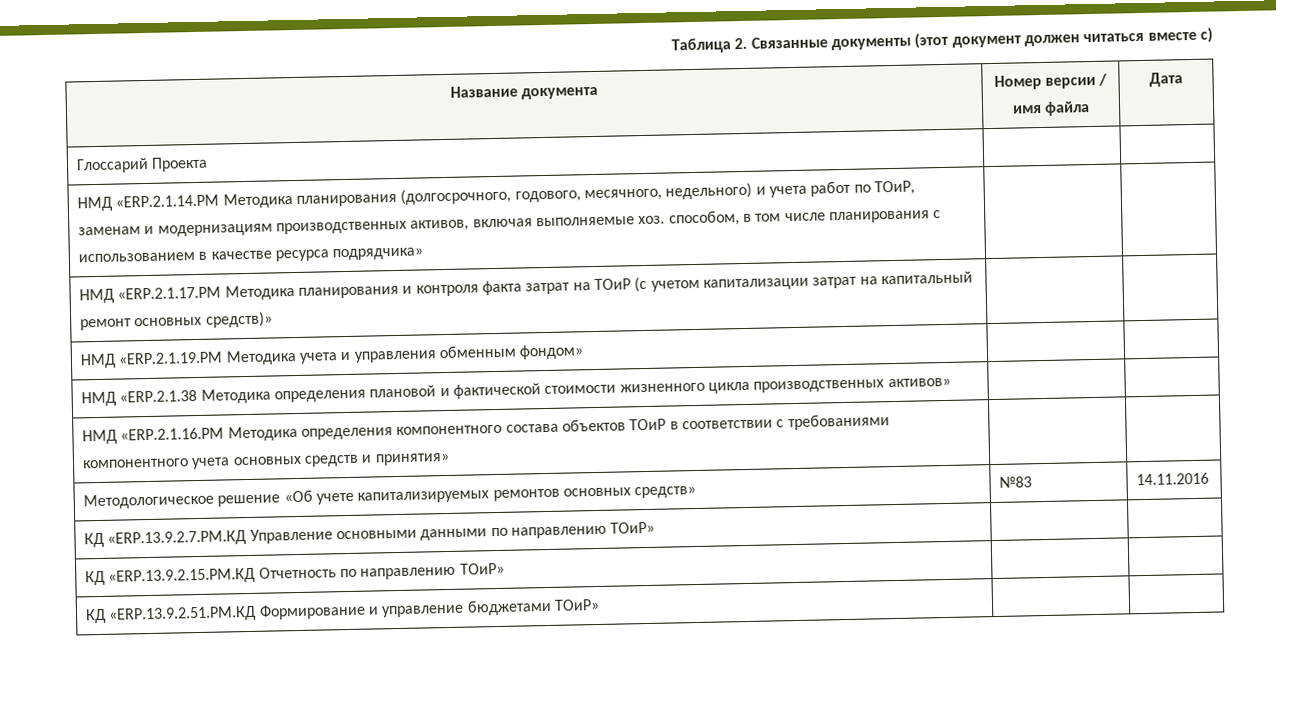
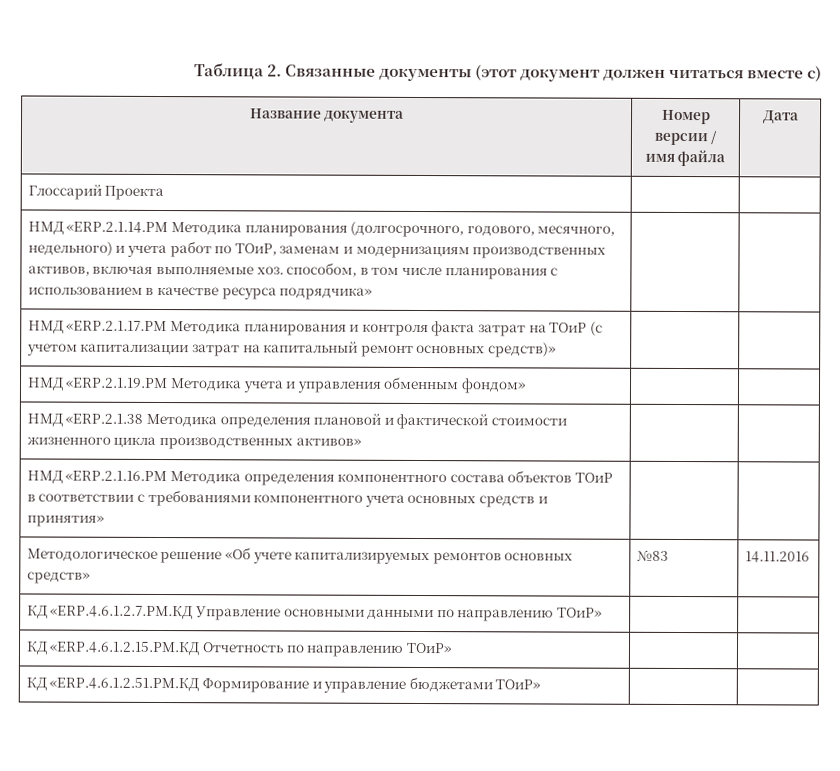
[107,530,247,547] «ERP.13.9.2.7.PM.КД -> [50,605,194,620] «ERP.4.6.1.2.7.PM.КД
[108,567,256,585] «ERP.13.9.2.15.PM.КД -> [49,641,201,656] «ERP.4.6.1.2.15.PM.КД
[108,605,257,623] «ERP.13.9.2.51.PM.КД -> [49,677,200,692] «ERP.4.6.1.2.51.PM.КД

